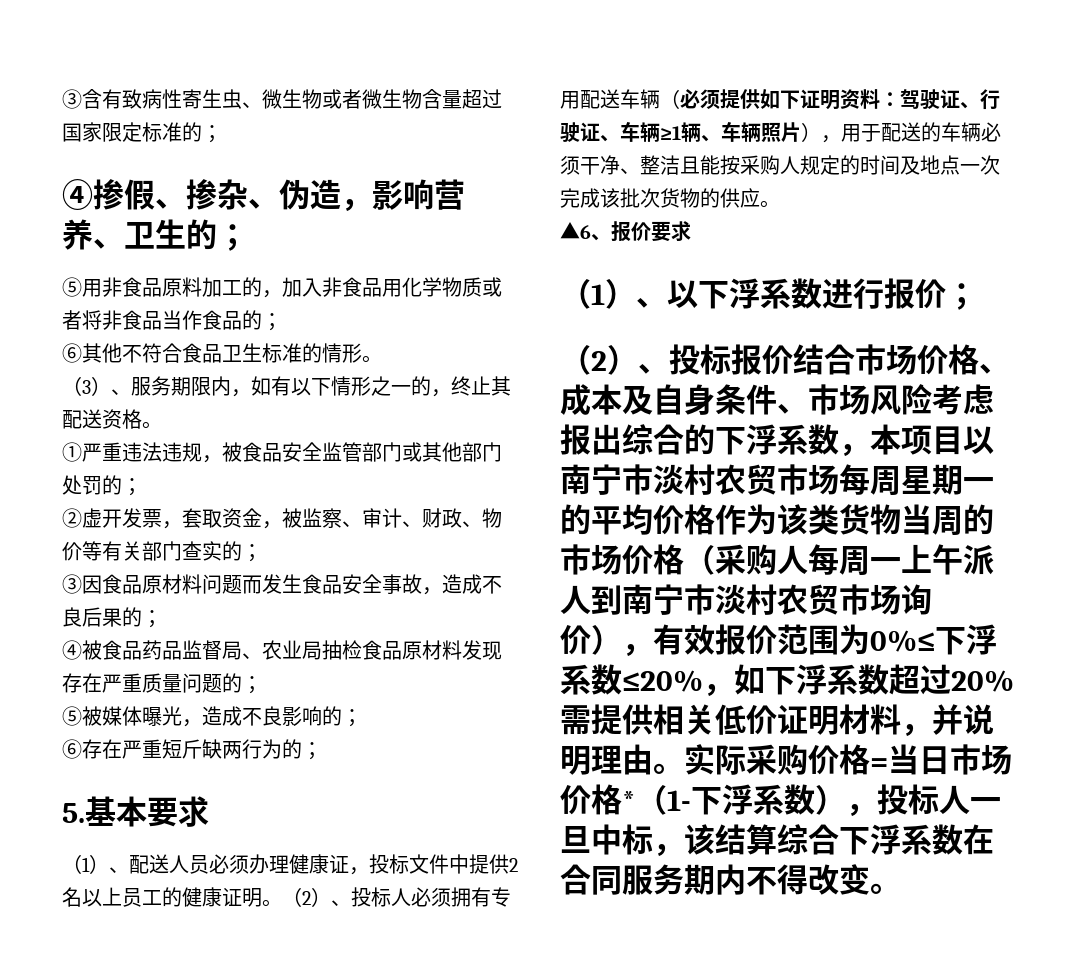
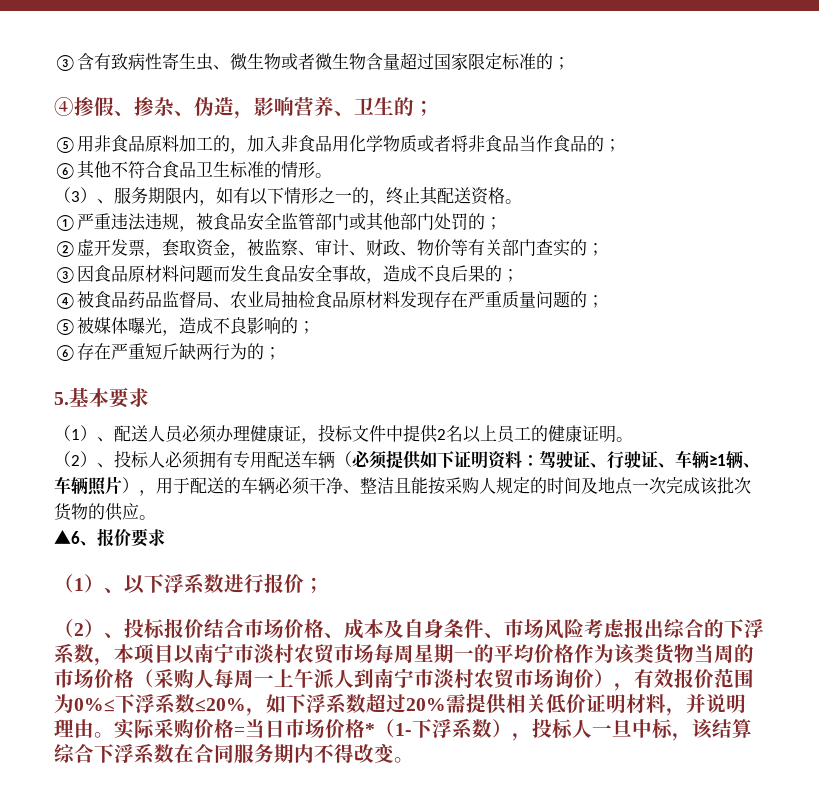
(282, 903) none -> (633, 439) //

